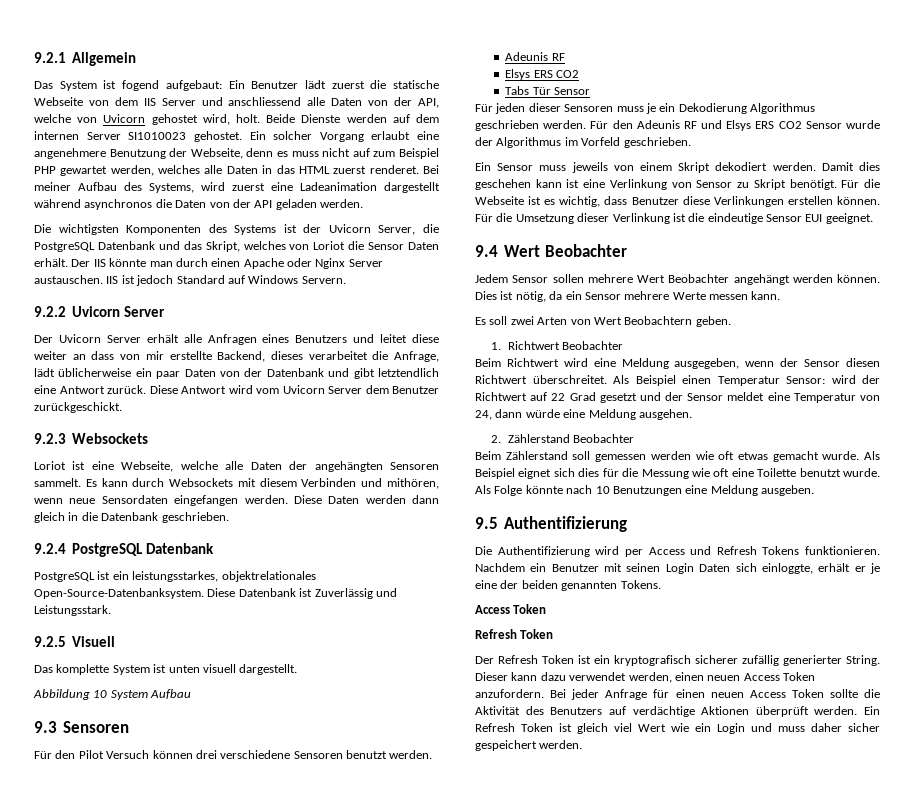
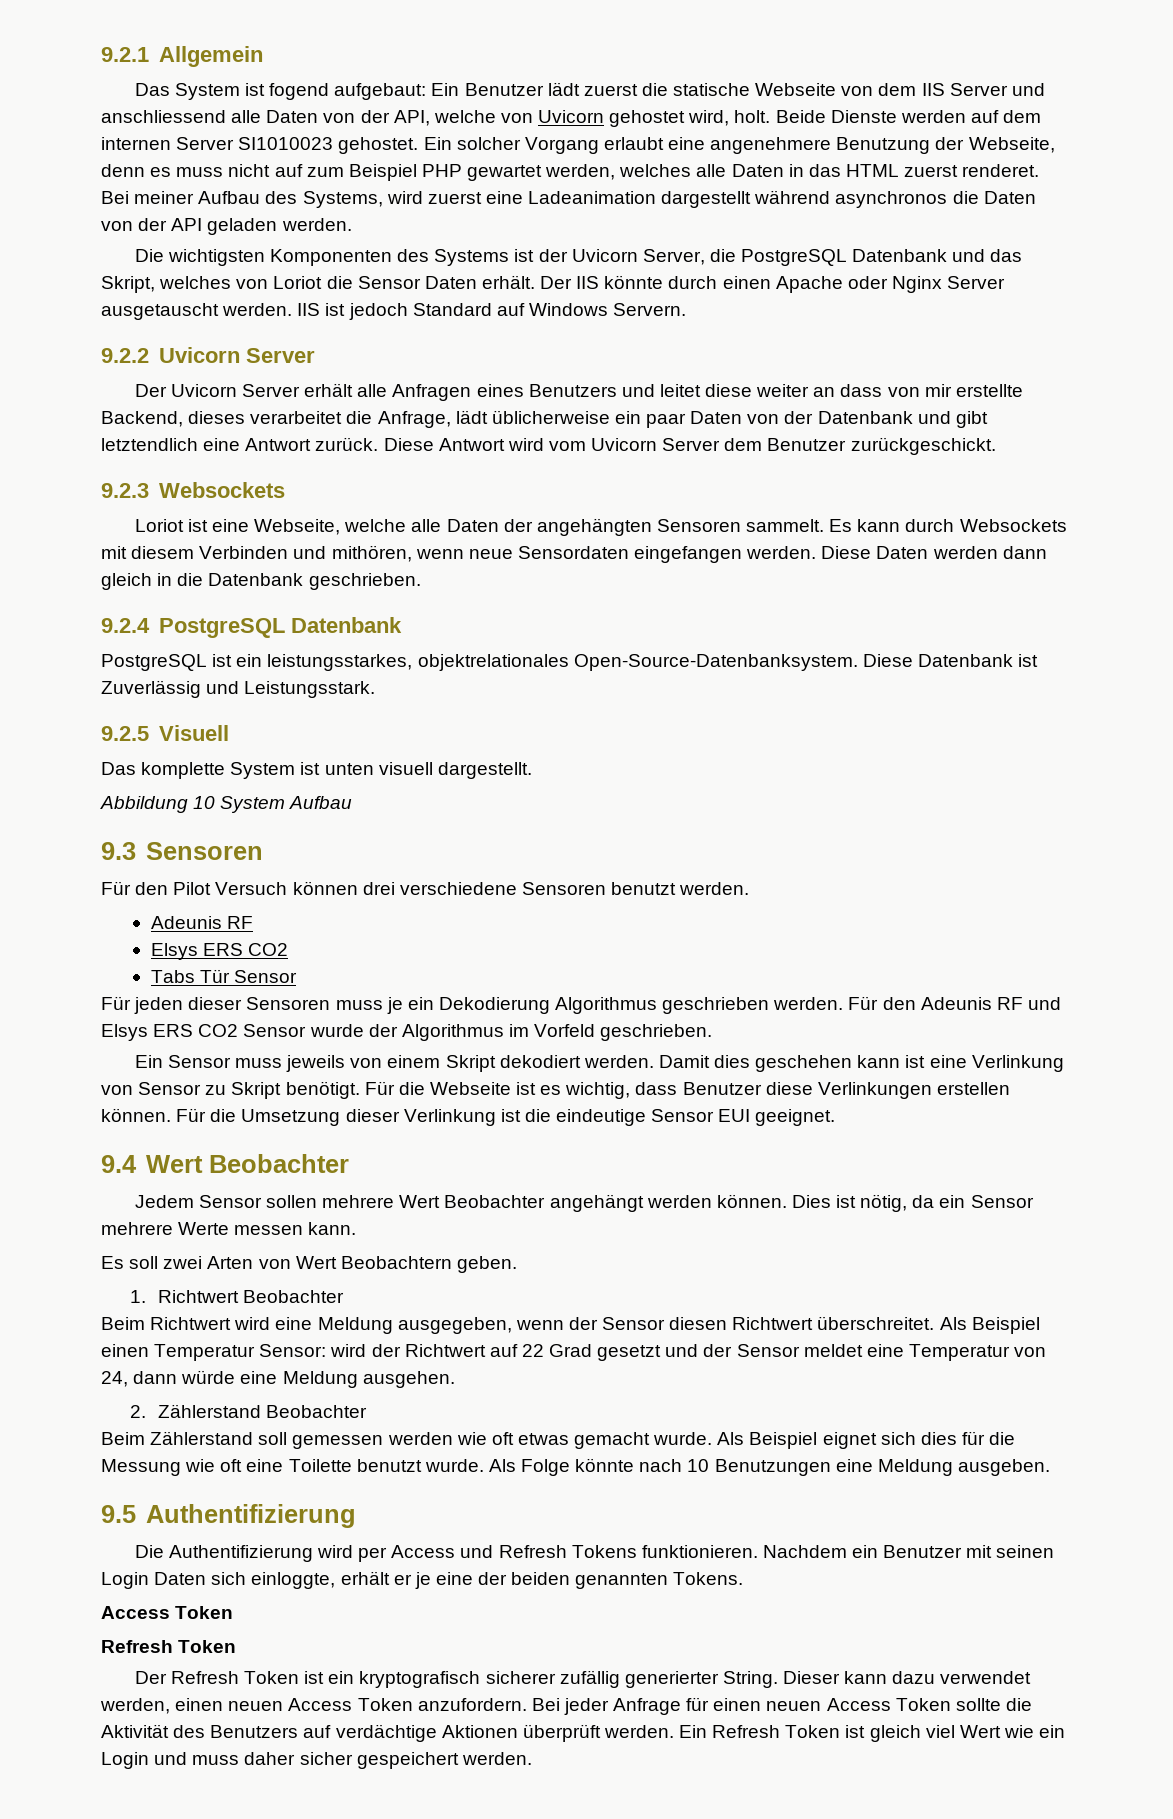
[149,261,173,267] man -> (664, 282) none
[34,275,103,284] austauschen. -> [101,303,293,320] ausgetauscht werden.

